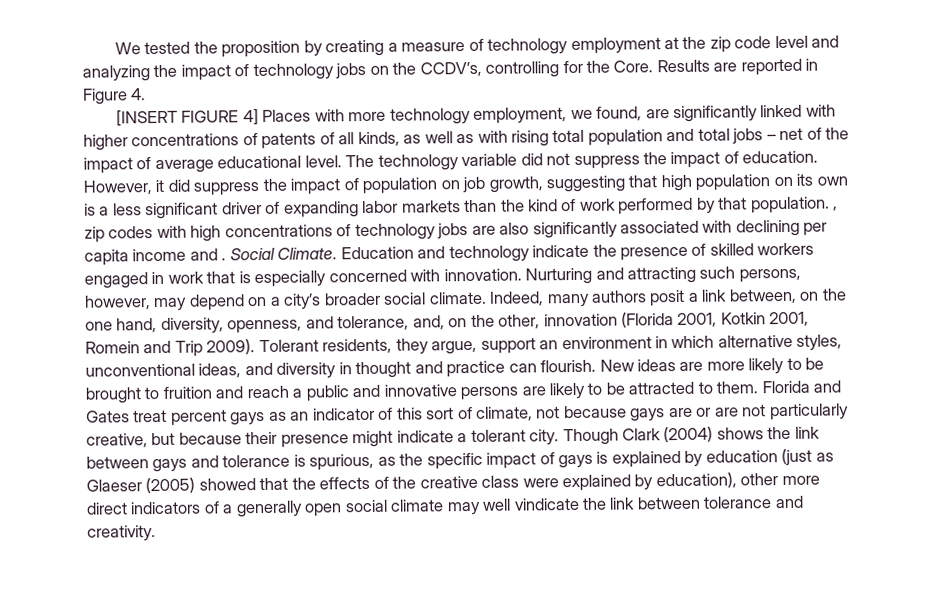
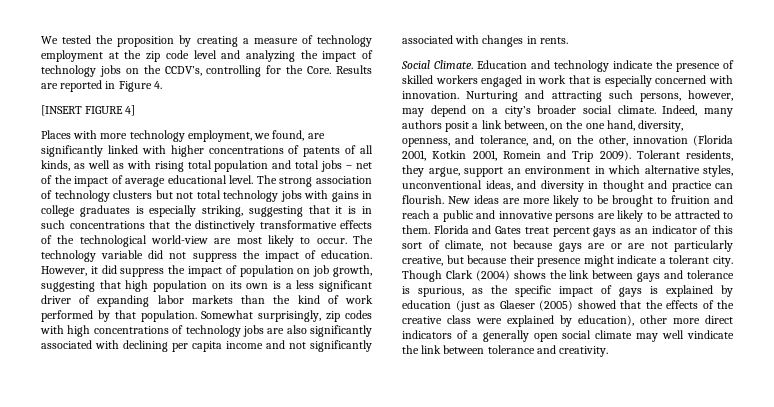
(259, 117) none -> (136, 110) //
(375, 161) none -> [279,176,372,187] [41,190,372,202] [41,205,372,217] [41,220,372,232] [41,235,373,247] strong association of technology clusters but not total technology jobs with gains in college graduates is especially striking, suggesting that it is in such concentrations that the distinctively transformative effects of the technological world-view are most likely to occur. The
[833,206,839,211] , -> [201,310,322,322] Somewhat surprisingly,
[221,258,227,261] . -> [289,340,372,352] [402,35,568,47] not significantly associated with changes in rents. //

